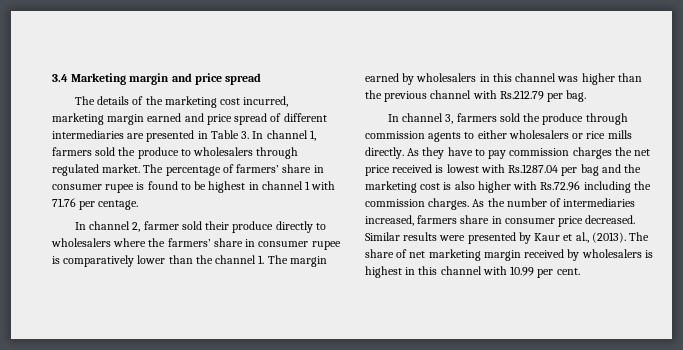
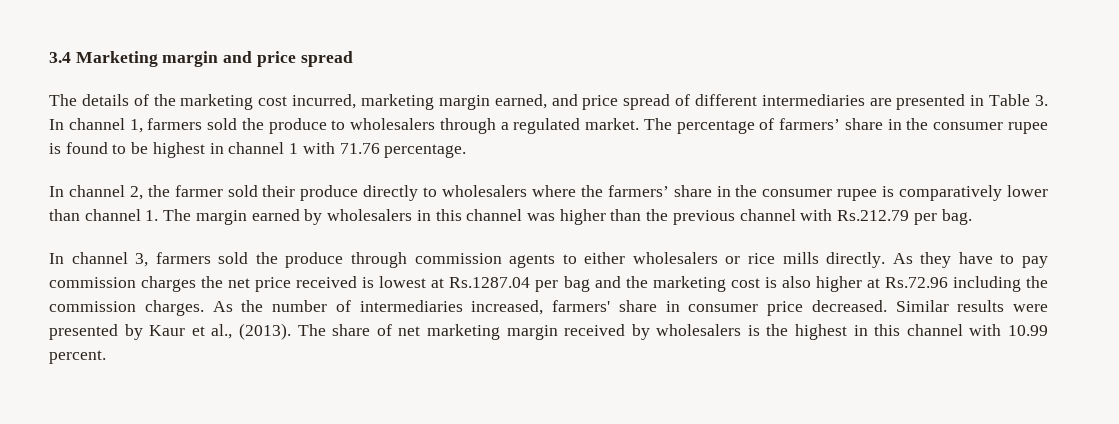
[147,113,182,122] earned -> [494,94,547,109] earned,
(299, 153) none -> [500,122,509,130] a
(324, 169) none -> [906,118,929,130] the
[79,200,139,210] per centage. -> [384,144,467,158] percentage.
(141, 227) none -> [147,185,170,197] the
(256, 243) none -> [735,185,758,197] the
[195,255,213,264] the -> (80, 215) none
[480,164,505,173] with -> [431,278,445,288] at
[513,181,538,190] with -> [866,278,880,288] at
[417,215,458,224] farmers -> [552,300,610,312] farmers'
(653, 254) none -> [766,324,789,336] the
[537,268,580,278] per cent. -> [49,350,106,364] percent.

